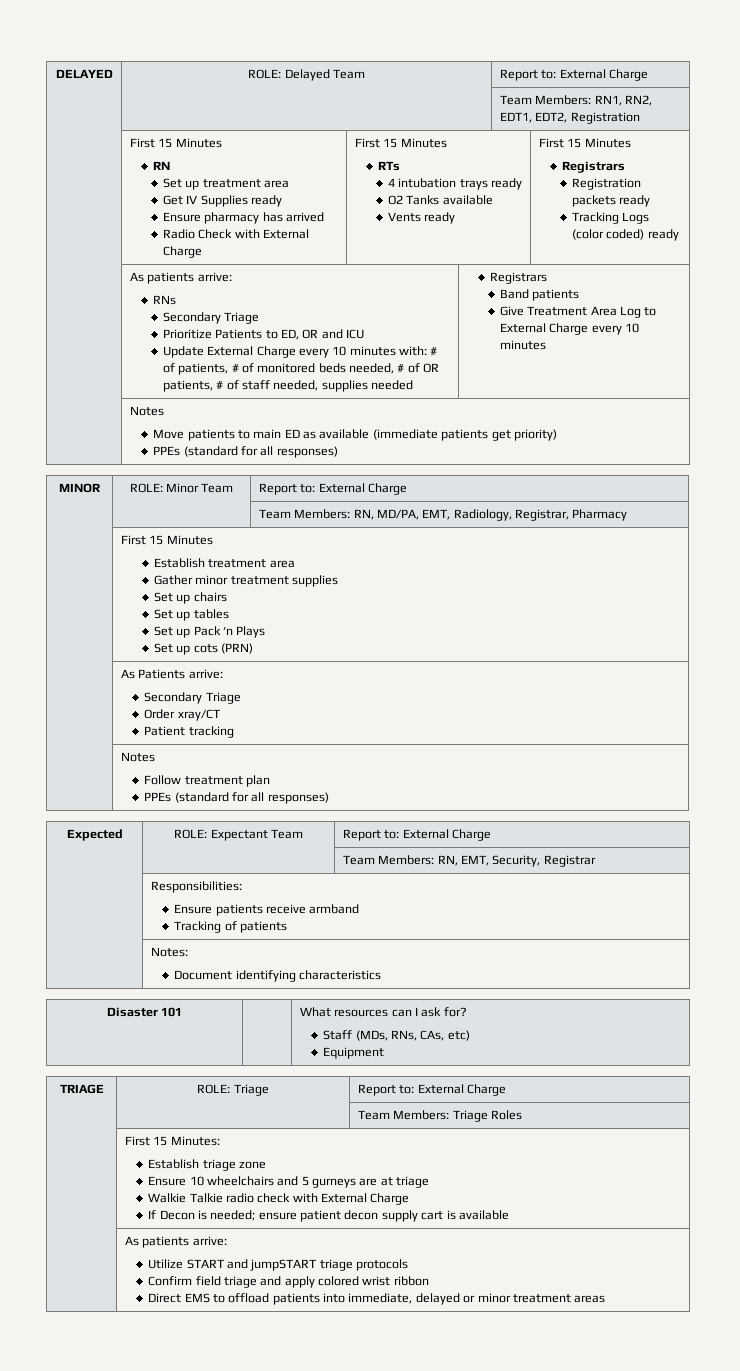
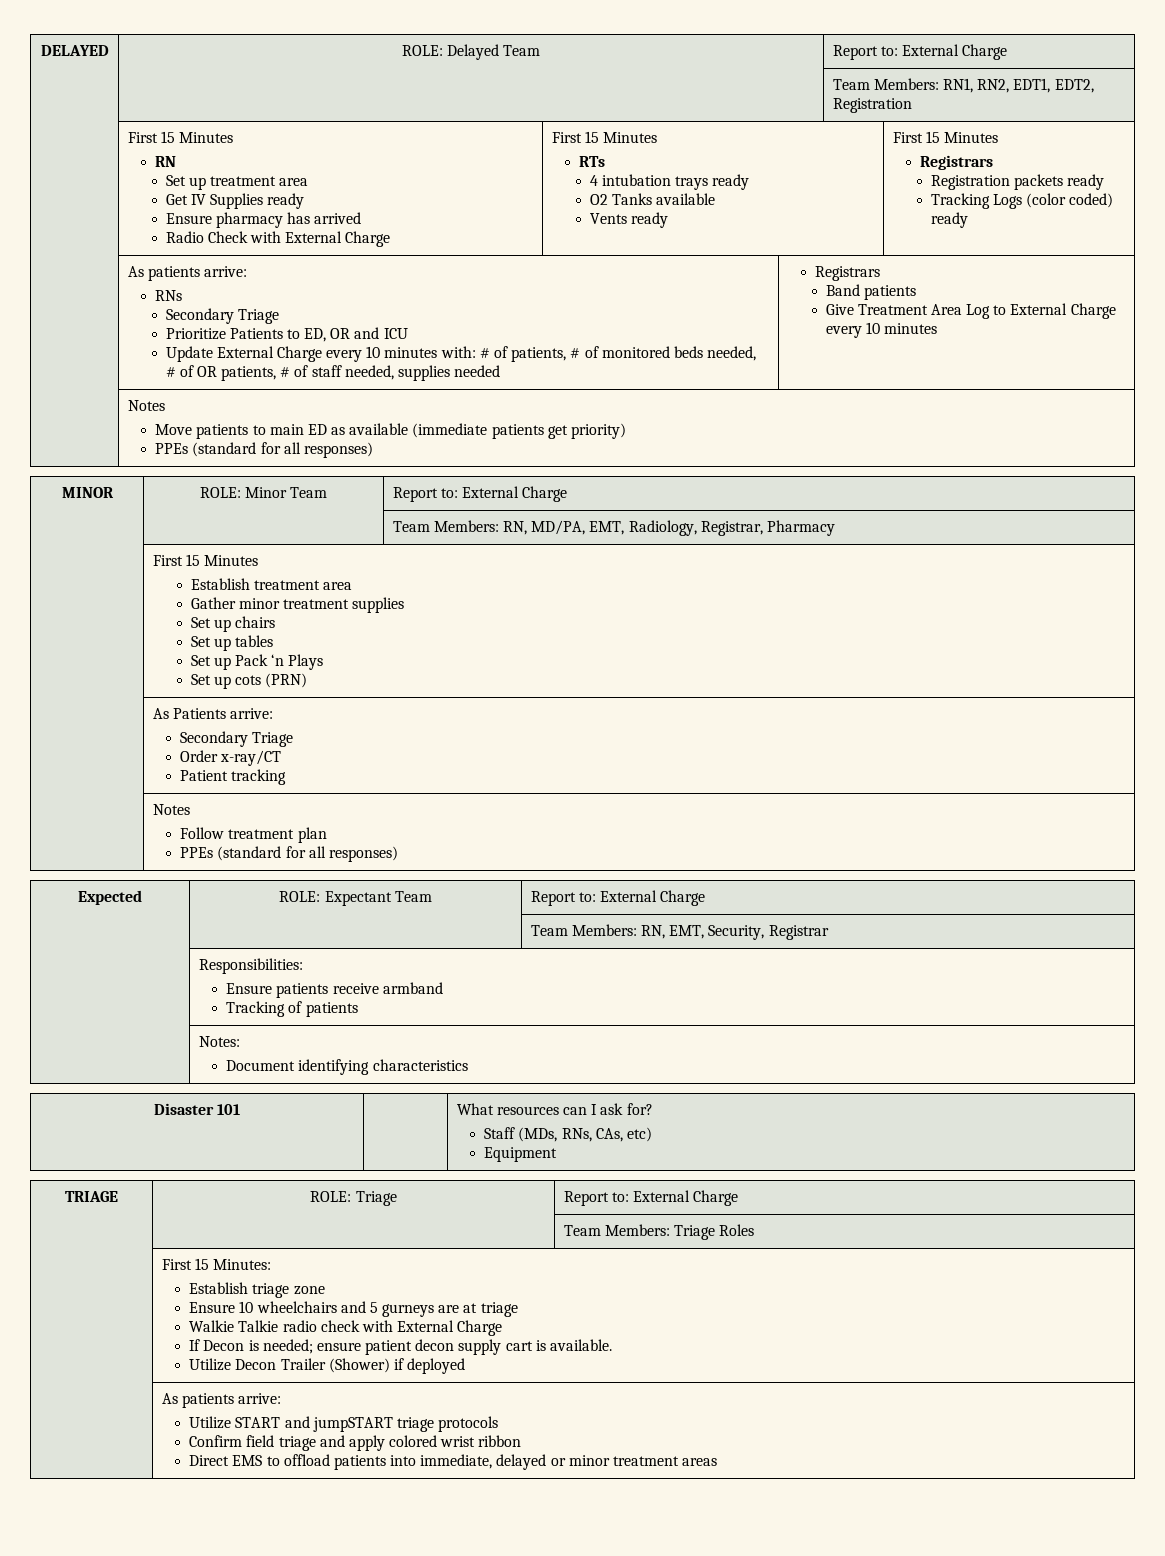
[177,709,220,721] xray/CT -> [220,750,282,766] x-ray/CT
[458,1210,509,1220] available -> [550,1339,613,1351] [189,1358,466,1374] available. // Utilize Decon Trailer (Shower) if deployed

